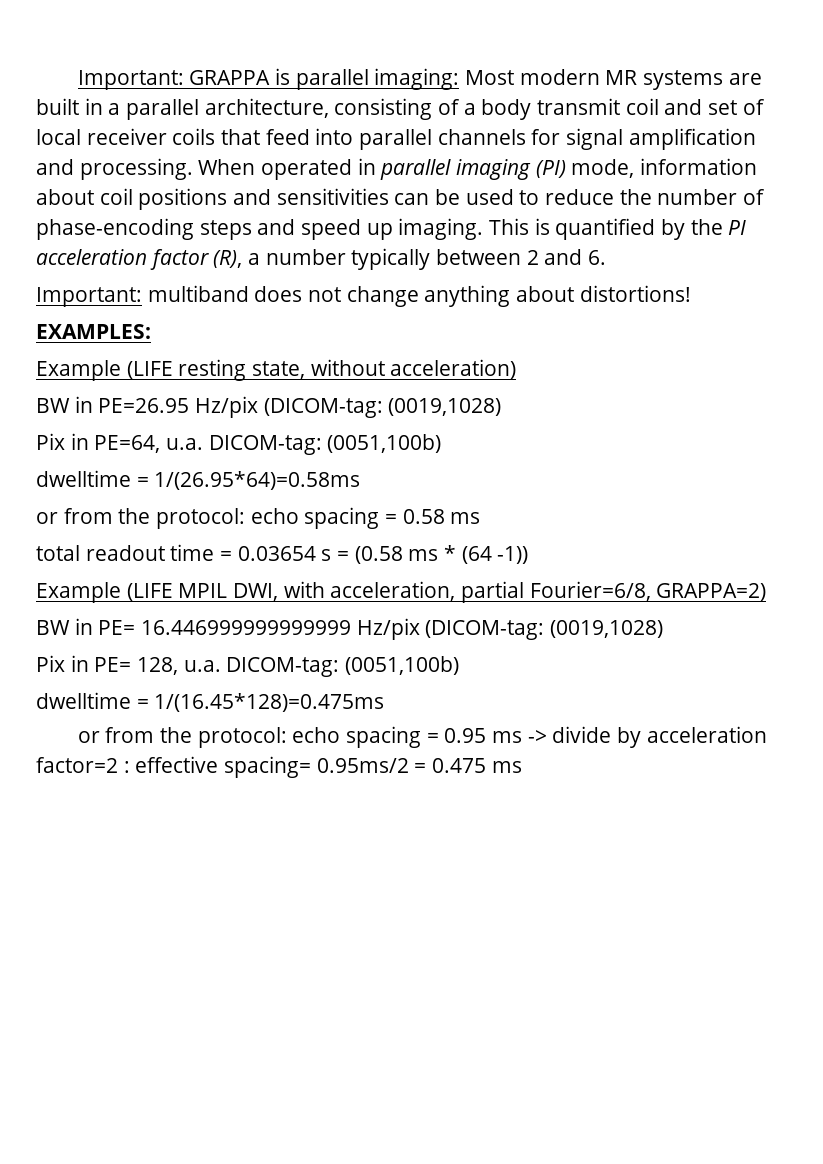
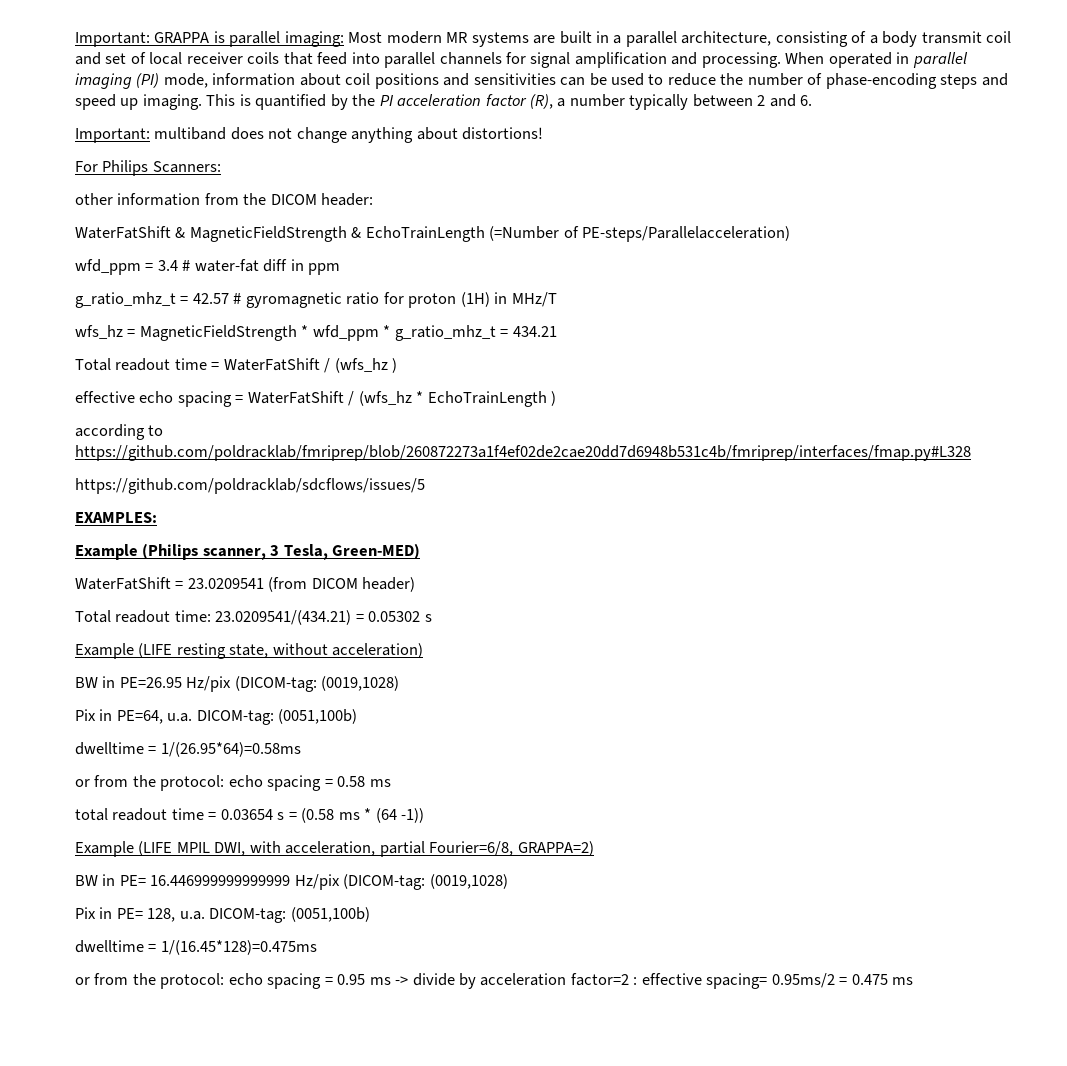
[36,324,151,339] EXAMPLES: -> [75,160,221,176] [75,193,374,206] [75,226,791,242] [75,259,341,275] [75,292,557,308] [75,325,557,341] [75,358,398,373] [75,391,557,407] [75,424,164,440] [75,445,971,461] [75,478,425,494] [75,512,157,523] [75,543,421,560] [75,577,416,592] [75,610,432,625] For Philips Scanners: // other information from the DICOM header: // WaterFatShift & MagneticFieldStrength & EchoTrainLength (=Number of PE-steps/Parallelacceleration) // wfd_ppm = 3.4 # water-fat diff in ppm // g_ratio_mhz_t = 42.57 # gyromagnetic ratio for proton (1H) in MHz/T // wfs_hz = MagneticFieldStrength * wfd_ppm * g_ratio_mhz_t = 434.21 // Total readout time = WaterFatShift / (wfs_hz ) // effective echo spacing = WaterFatShift / (wfs_hz * EchoTrainLength ) // according to https://github.com/poldracklab/fmriprep/blob/260872273a1f4ef02de2cae20dd7d6948b531c4b/fmriprep/interfaces/fmap.py#L328 // https://github.com/poldracklab/sdcflows/issues/5 // EXAMPLES: // Example (Philips scanner, 3 Tesla, Green-MED) // WaterFatShift = 23.0209541 (from DICOM header) // Total readout time: 23.0209541/(434.21) = 0.05302 s

